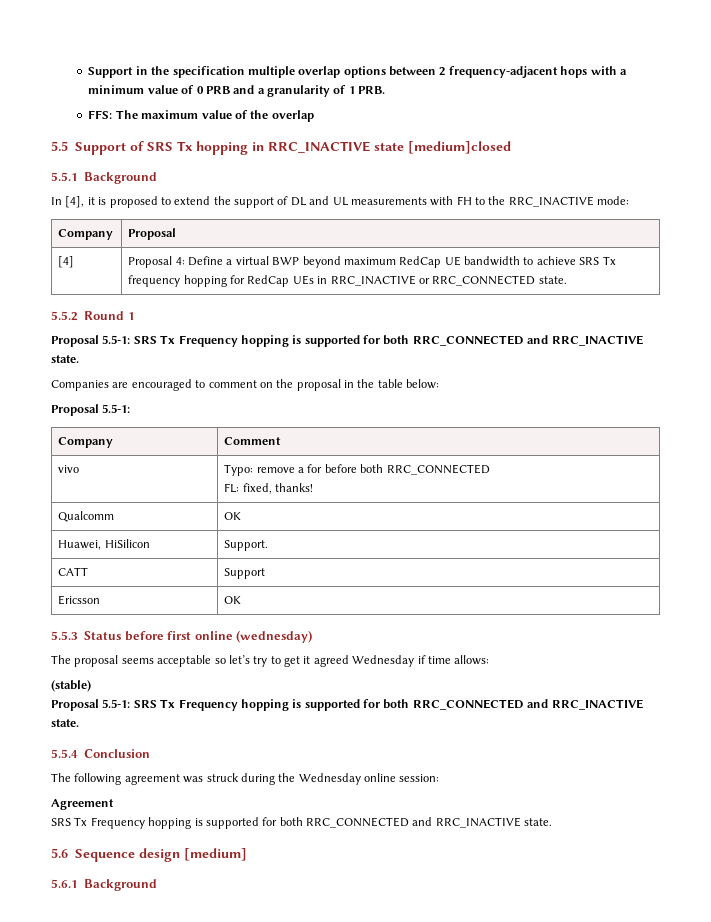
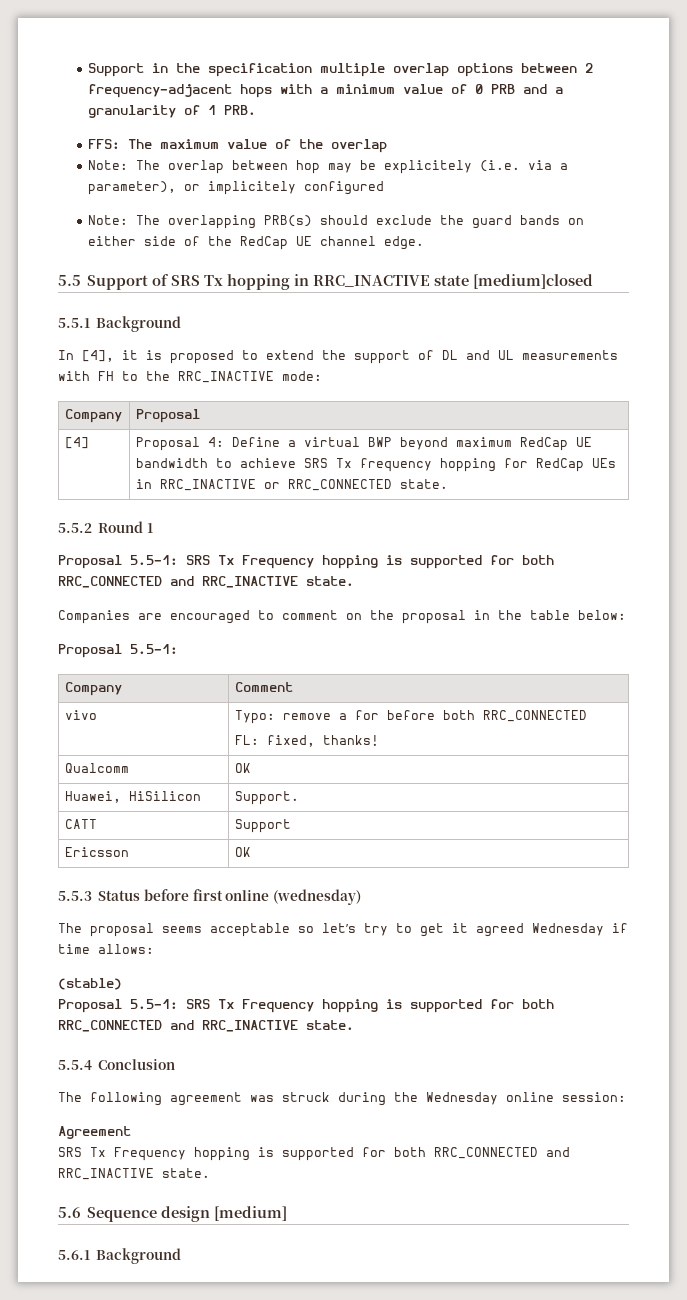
(314, 116) none -> [88,160,569,174] [88,181,385,195] [88,215,585,229] [88,236,425,250] // Note: The overlap between hop may be explicitely (i.e. via a parameter), or implicitely configured // Note: The overlapping PRB(s) should exclude the guard bands on either side of the RedCap UE channel edge.

